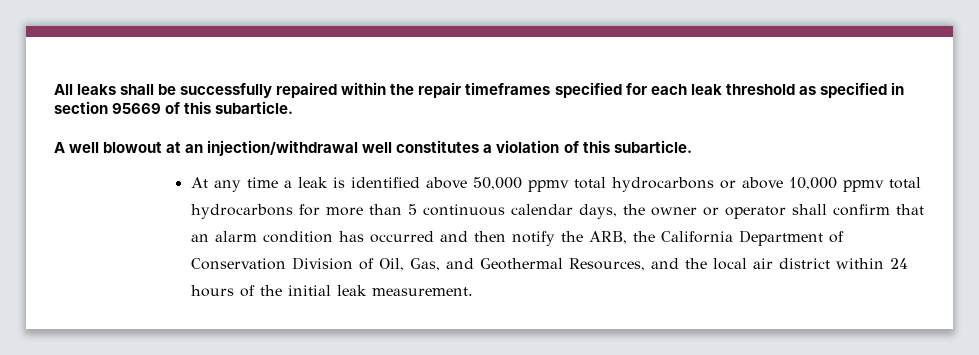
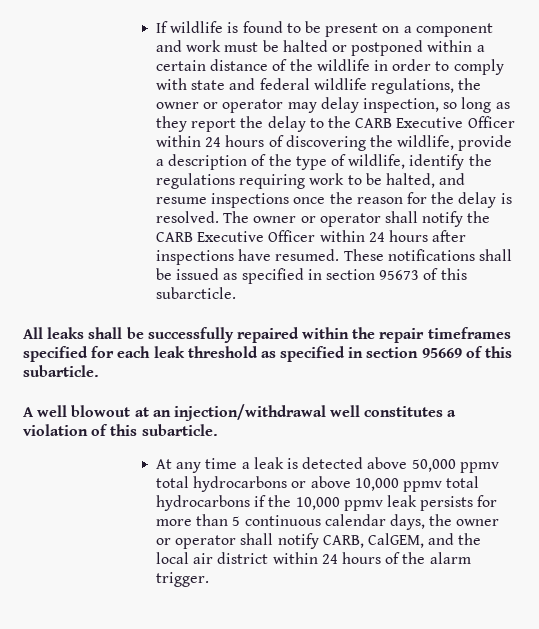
(54, 89) none -> [156,21,493,37] [156,40,485,56] [156,59,504,75] [156,78,482,94] [156,97,510,113] [156,116,515,132] [156,135,513,151] [156,154,492,170] [156,173,466,189] [156,192,512,208] [156,211,491,227] [156,230,467,242] [156,249,513,265] [156,268,467,284] [156,287,237,299] If wildlife is found to be present on a component and work must be halted or postponed within a certain distance of the wildlife in order to comply with state and federal wildlife regulations, the owner or operator may delay inspection, so long as they report the delay to the CARB Executive Officer within 24 hours of discovering the wildlife, provide a description of the type of wildlife, identify the regulations requiring work to be halted, and resume inspections once the reason for the delay is resolved. The owner or operator shall notify the CARB Executive Officer within 24 hours after inspections have resumed. These notifications shall be issued as specified in section 95673 of this subarcticle. //
[350,177,420,188] identified -> [302,457,364,469] detected
(293, 211) none -> [254,495,474,511] if the 10,000 ppmv leak persists
[832,204,924,216] [190,230,844,246] [190,257,645,271] confirm that an alarm condition has occurred and then notify the ARB, the California Department of Conservation Division of Oil, Gas, and Geothermal Resources, -> [277,533,425,549] notify CARB, CalGEM,
[287,285,473,296] initial leak measurement. -> [429,552,471,564] [156,572,210,587] alarm trigger.

